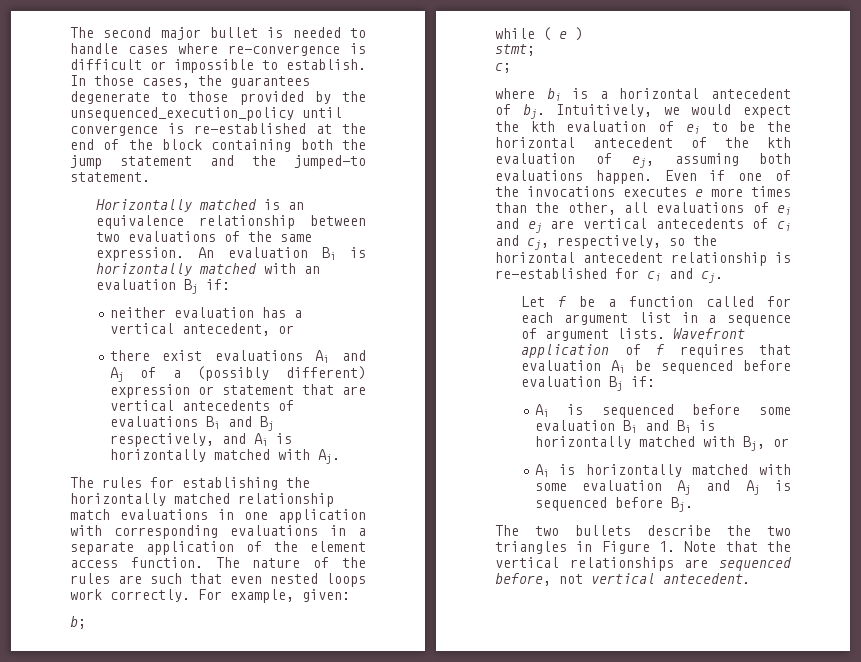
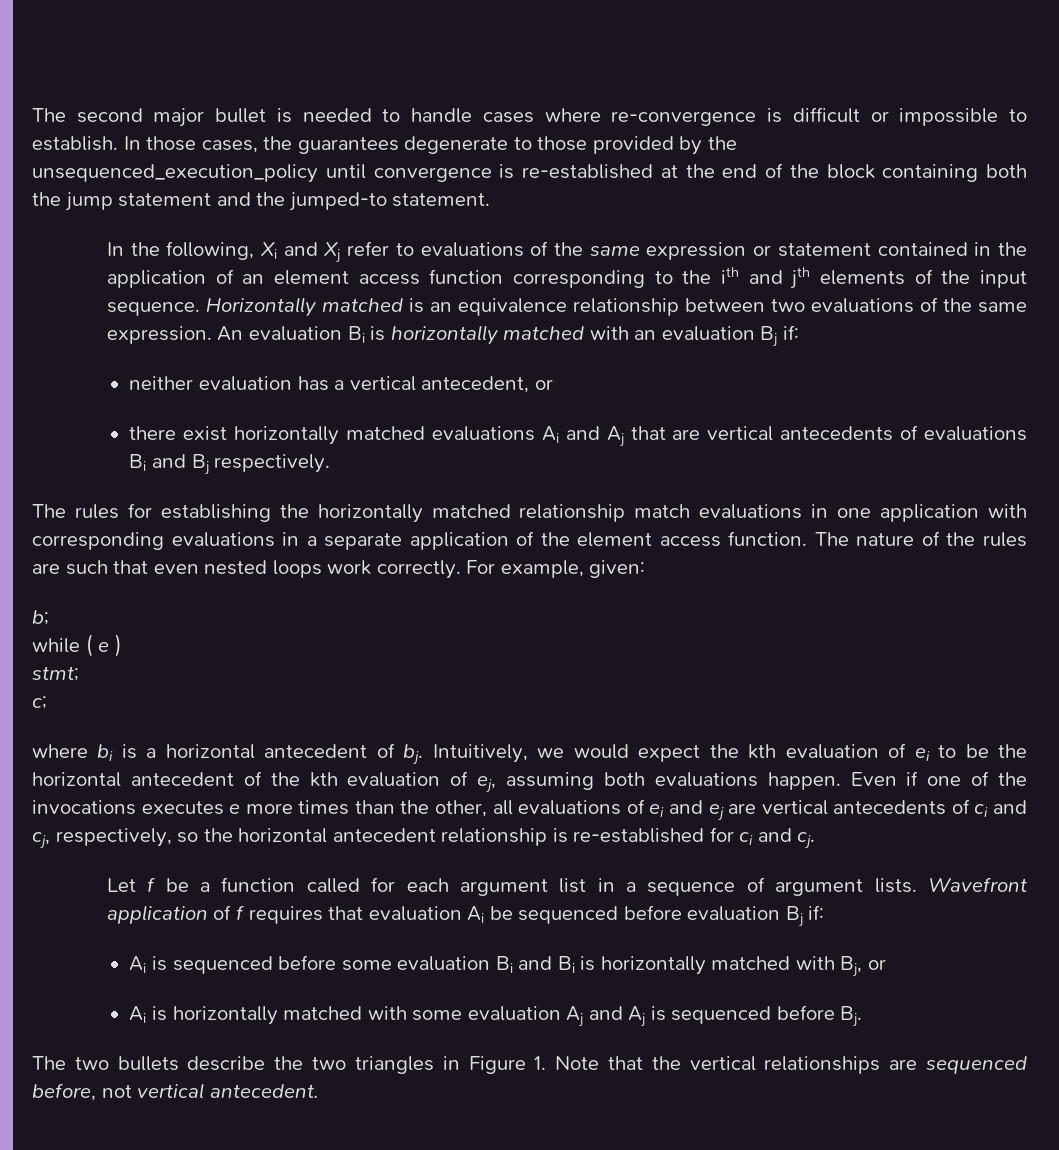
(150, 177) none -> [106,241,1027,263] [106,267,1028,289] [106,302,200,316] In the following, Xi and Xj refer to evaluations of the same expression or statement contained in the application of an element access function corresponding to the ith and jth elements of the input sequence.
(203, 355) none -> [234,426,426,445] horizontally matched
[140,366,366,381] [109,384,294,398] of a (possibly different) expression or statement -> (624, 436) none
[109,433,292,447] [109,449,340,464] respectively, and Ai is horizontally matched with Aj. -> [214,454,331,473] respectively.

